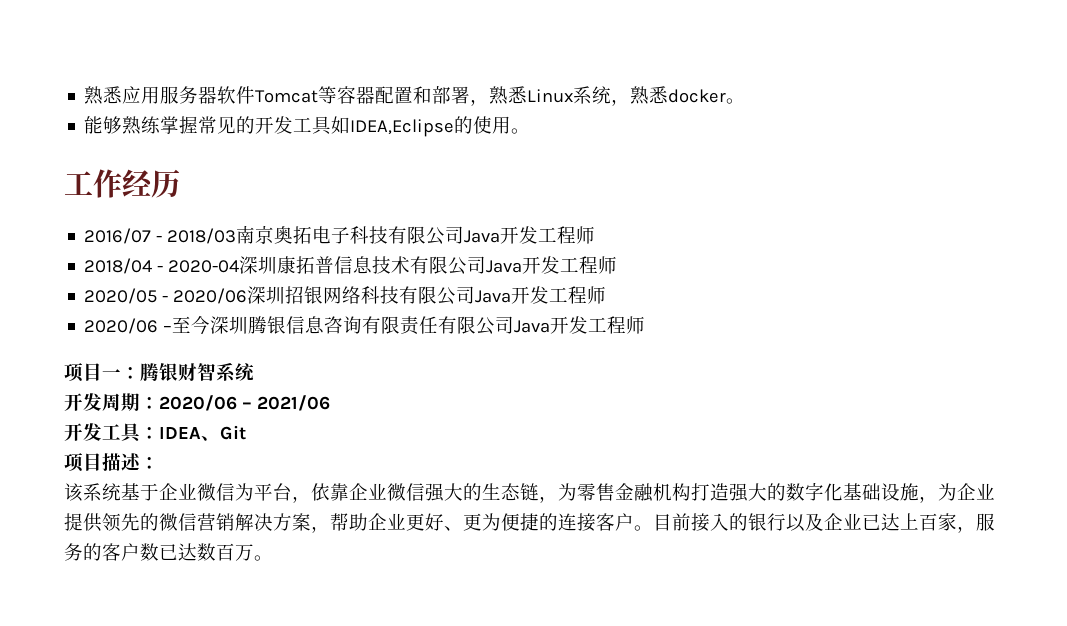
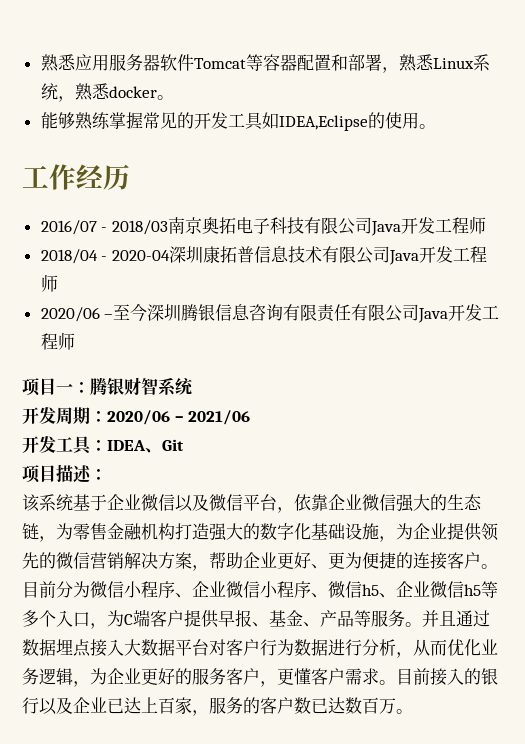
[84,286,607,305] // 2020/05 - 2020/06深圳招银网络科技有限公司Java开发工程师 -> (58, 283) none
[235,483,254,501] 为 -> [175,494,243,512] 以及微信
(691, 522) none -> [56,581,498,598] [22,609,490,629] [22,639,498,658] [22,668,430,687] 分为微信小程序、企业微信小程序、微信h5、企业微信h5等多个入口，为C端客户提供早报、基金、产品等服务。并且通过数据埋点接入大数据平台对客户行为数据进行分析，从而优化业务逻辑，为企业更好的服务客户，更懂客户需求。目前

